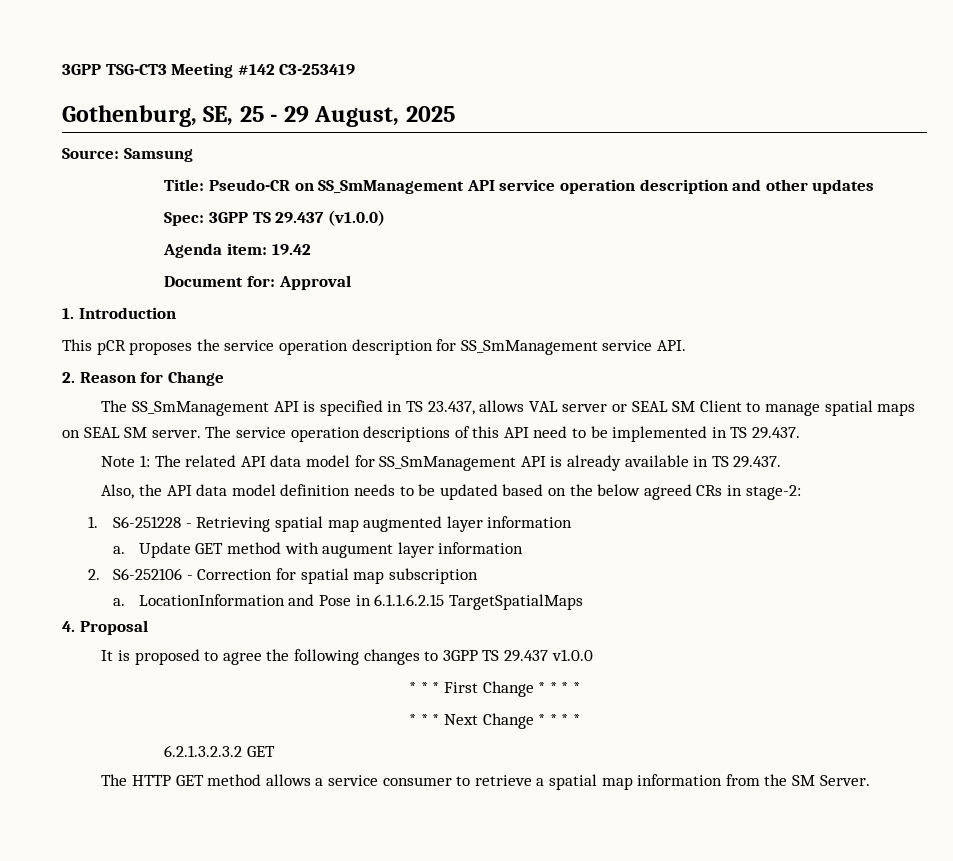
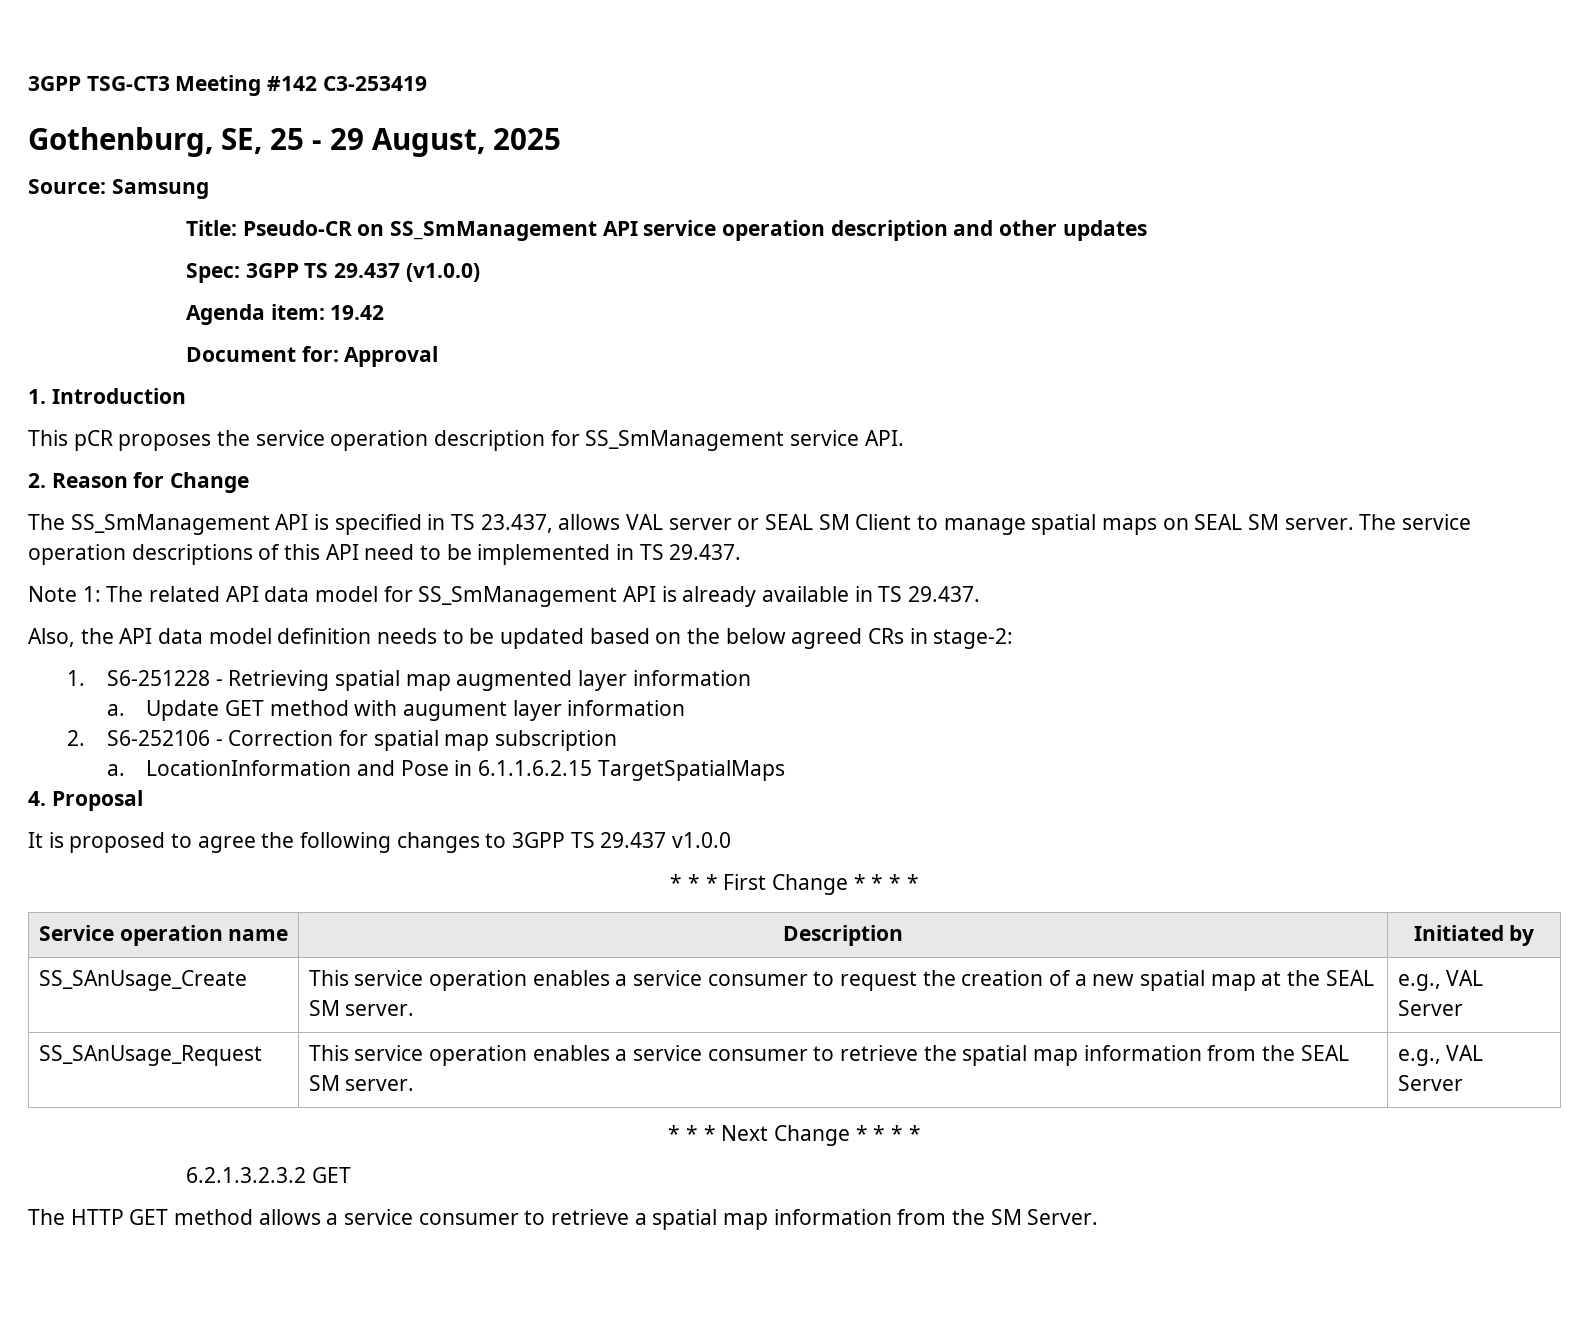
(580, 687) none -> [38,925,289,946] [783,925,903,946] [1413,925,1535,946] [38,970,247,991] [308,970,1374,991] [308,1000,415,1016] [1397,970,1484,991] [1397,1000,1463,1016] [38,1045,262,1066] [308,1045,1349,1066] [308,1075,415,1091] [1397,1045,1484,1066] [1397,1075,1463,1091] // Service operation name | Description | Initiated by // SS_SAnUsage_Create | This service operation enables a service consumer to request the creation of a new spatial map at the SEAL SM server. | e.g., VAL Server // SS_SAnUsage_Request | This service operation enables a service consumer to retrieve the spatial map information from the SEAL SM server. | e.g., VAL Server

